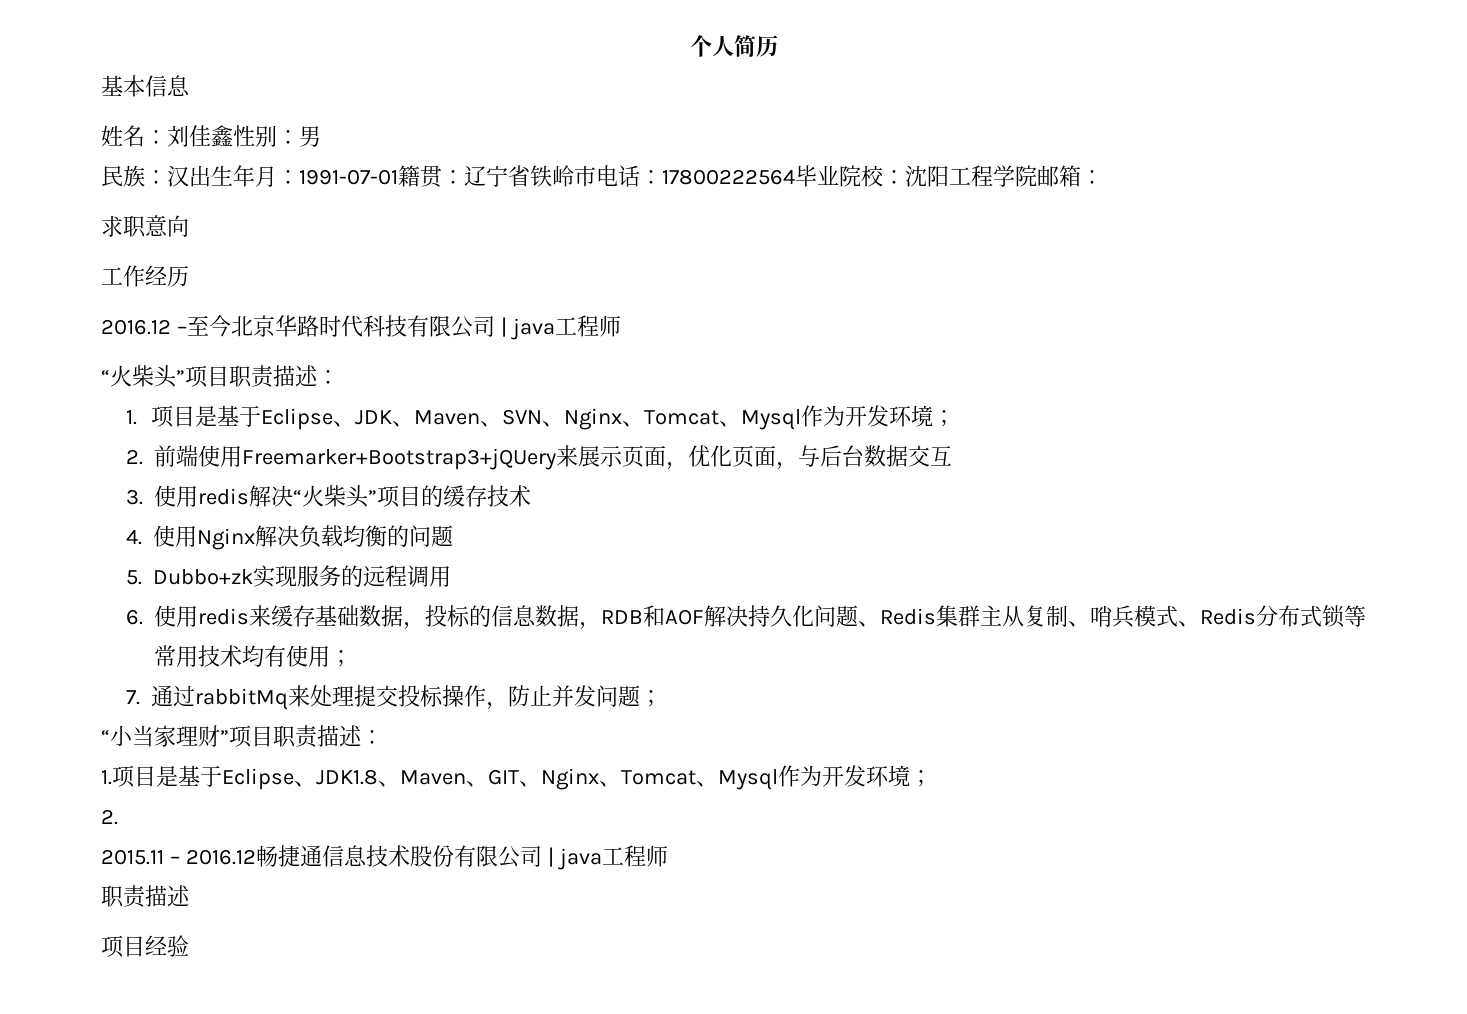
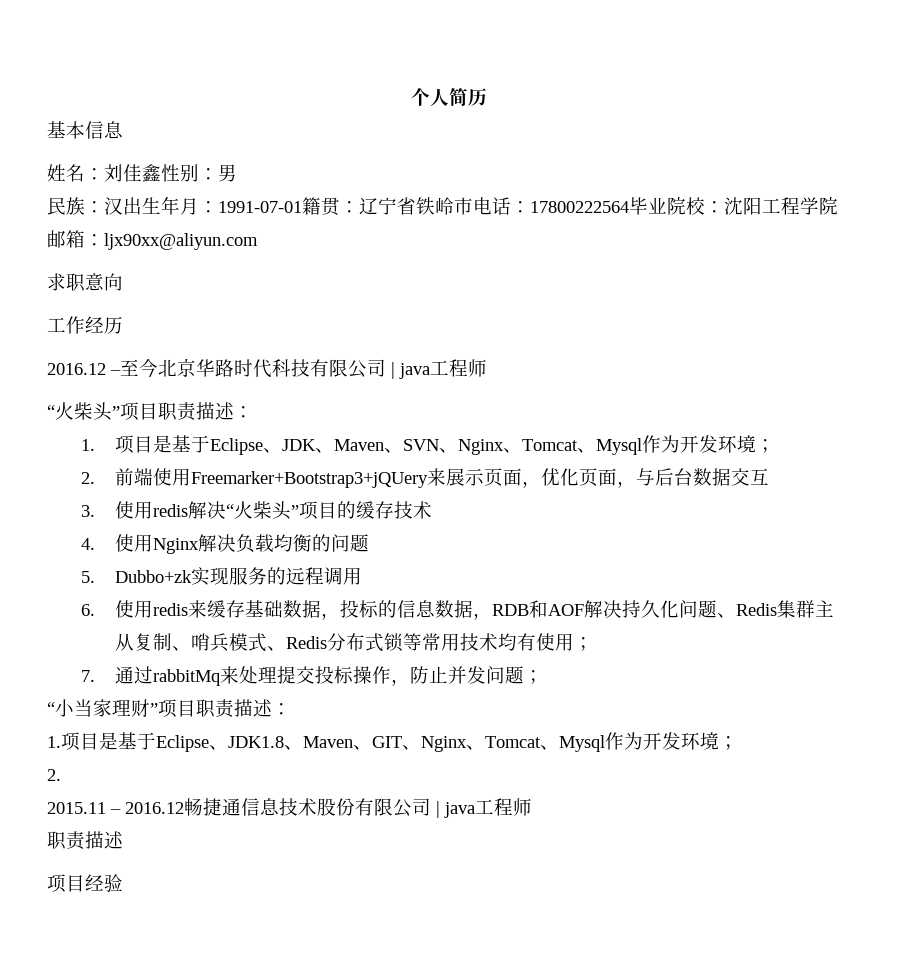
(1103, 177) none -> [104,233,258,250] ljx90xx@aliyun.com

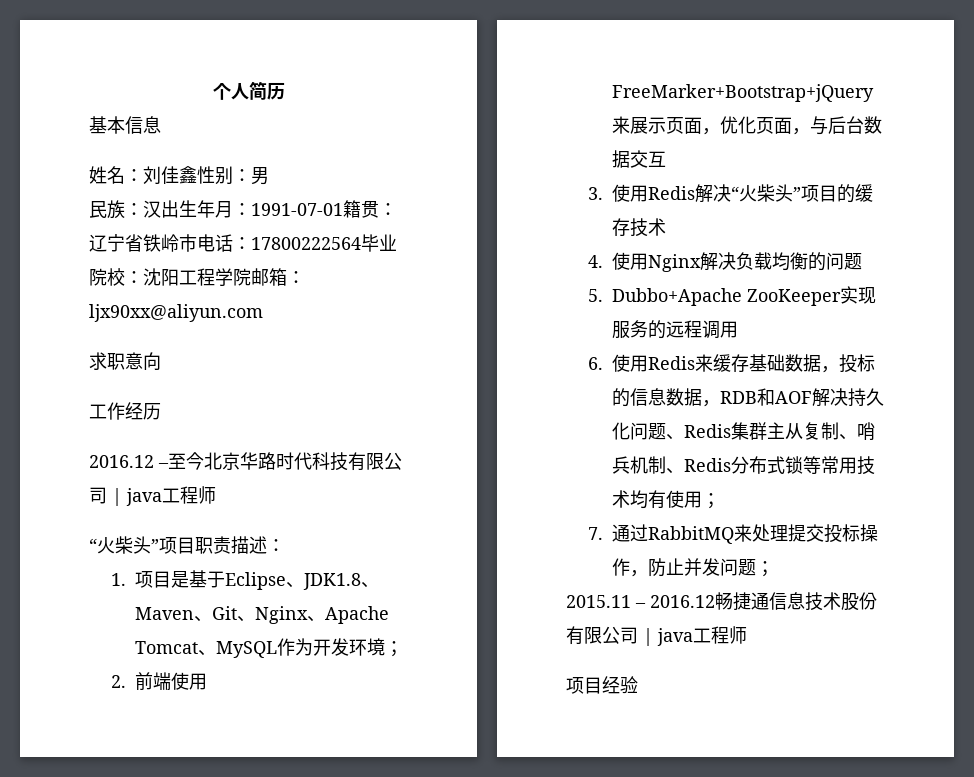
[282,438,643,455] JDK、Maven、SVN、Nginx、Tomcat、Mysql -> [303,573,380,590] [135,606,390,624] [135,641,278,658] JDK1.8、Maven、Git、Nginx、Apache Tomcat、MySQL
[191,471,429,488] Freemarker+Bootstrap3+jQUery -> [612,84,875,102] FreeMarker+Bootstrap+jQuery
[153,504,189,517] redis -> [648,186,696,200] Redis
[115,570,193,583] Dubbo+zk -> [612,288,842,306] Dubbo+Apache ZooKeeper
[153,603,189,616] redis -> [648,356,696,370] Redis
[229,633,268,652] 模式 -> [630,456,667,474] 机制
[153,669,221,686] rabbitMq -> [648,526,735,544] RabbitMQ
[47,699,291,718] [47,732,738,752] [47,769,61,781] // “小当家理财”项目职责描述： // 1.项目是基于Eclipse、JDK1.8、Maven、GIT、Nginx、Tomcat、Mysql作为开发环境； // 2. -> (775, 569) none
[47,831,123,850] // 职责描述 -> (747, 635) none

